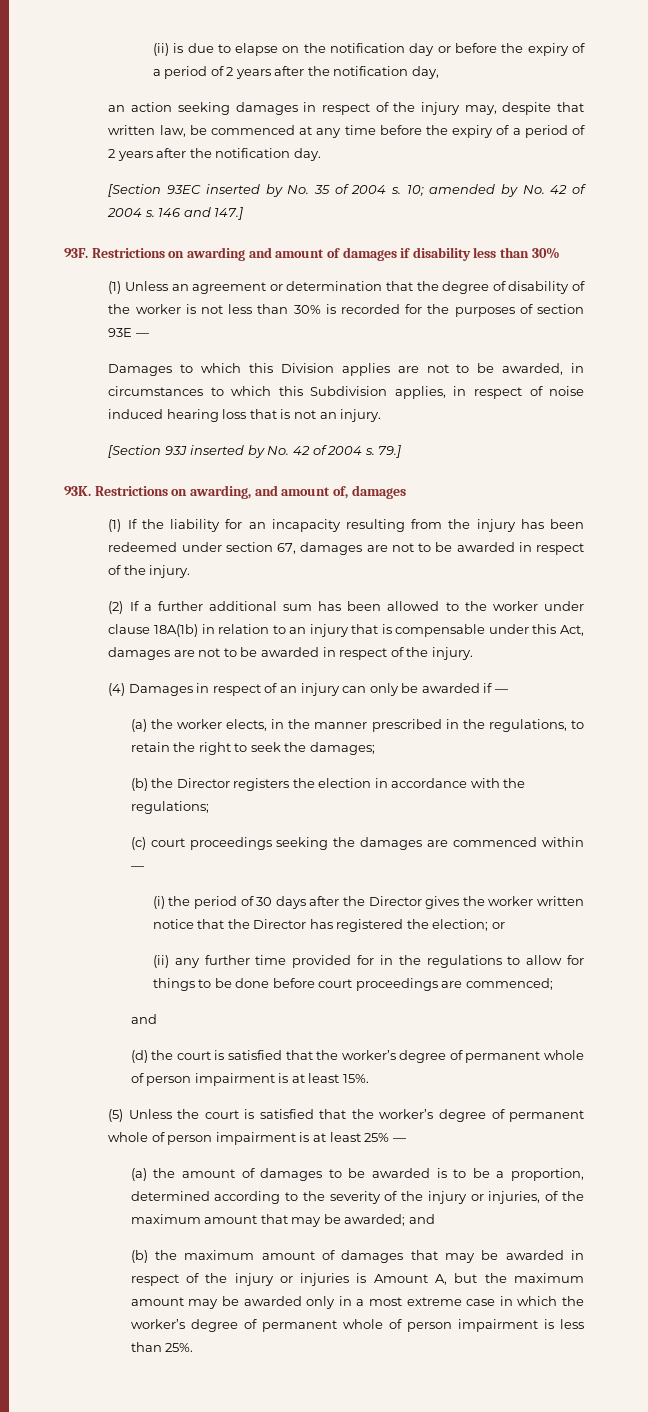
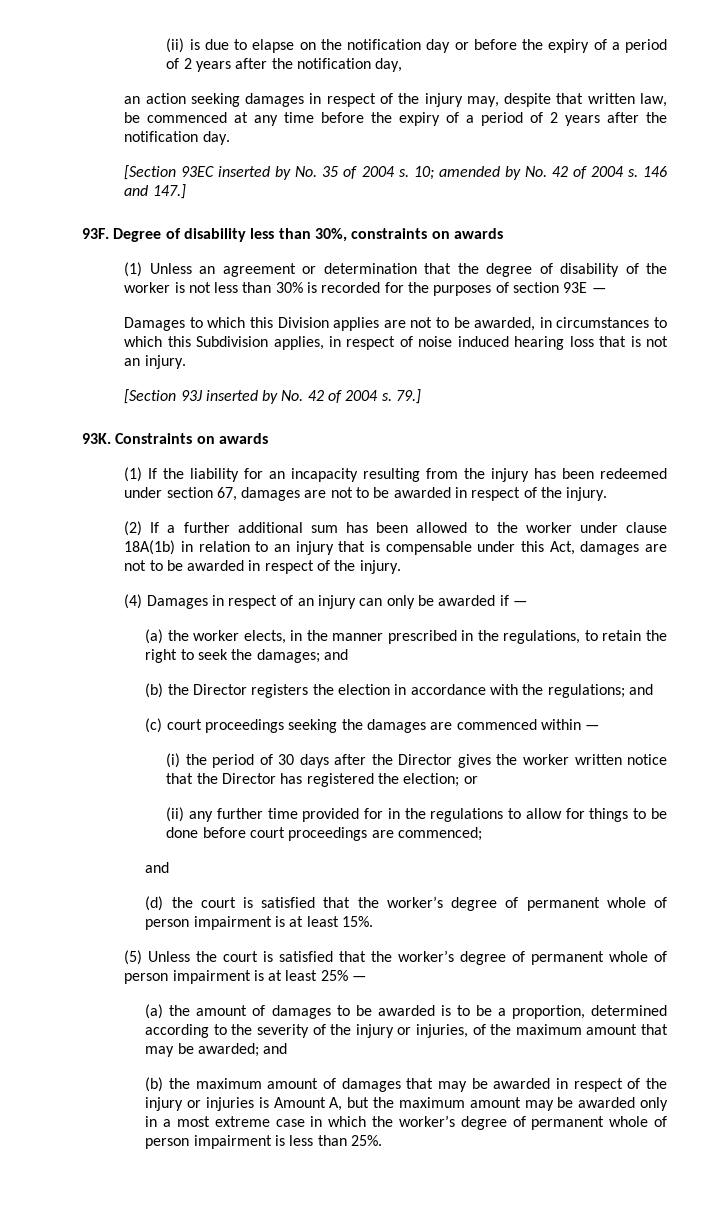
[91,247,560,261] Restrictions on awarding and amount of damages if disability less than 30% -> [113,228,503,242] Degree of disability less than 30%, constraints on awards
[94,485,406,499] Restrictions on awarding, and amount of, damages -> [115,433,268,444] Constraints on awards
(375, 748) none -> [323,649,348,660] and
(209, 807) none -> [628,684,653,695] and

